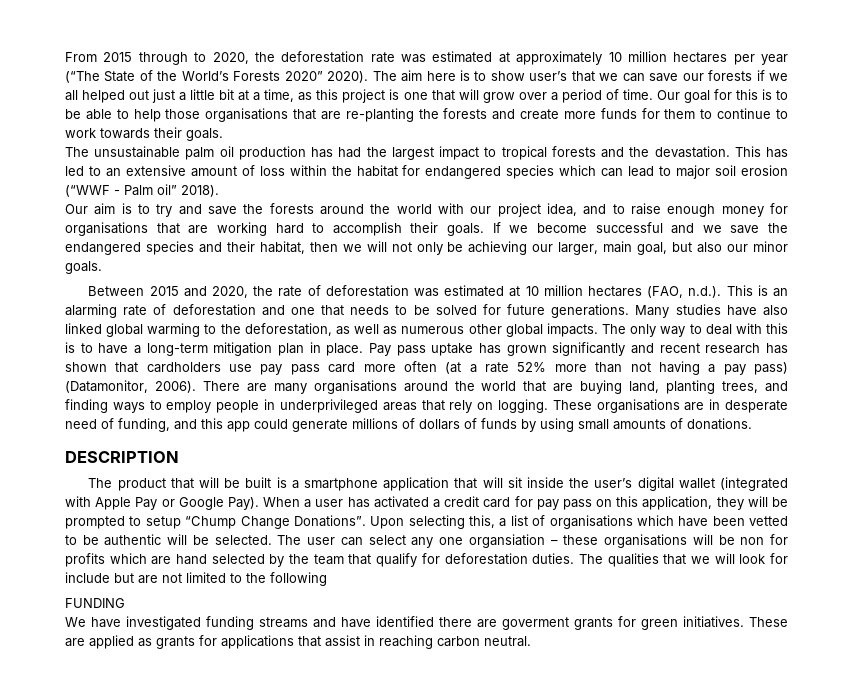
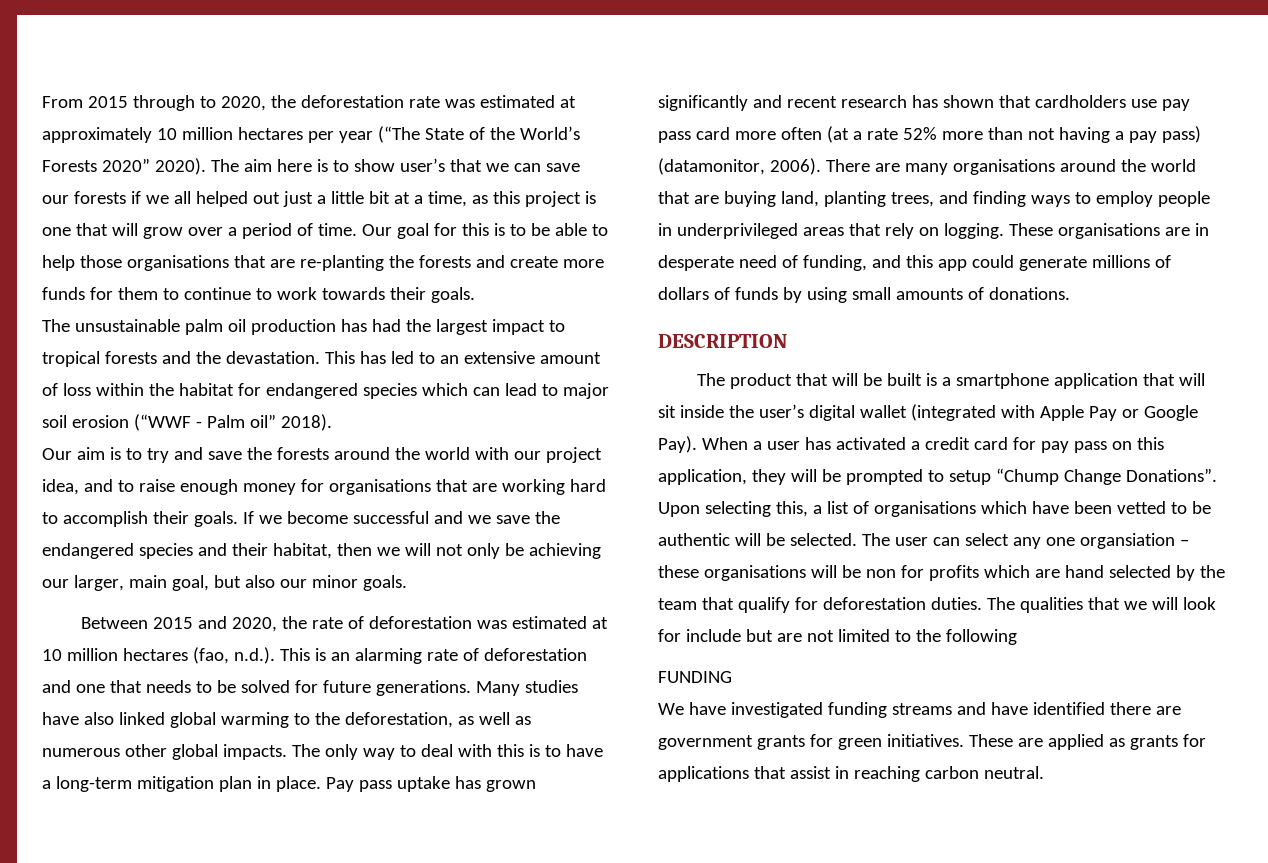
[647,286,684,298] (FAO, -> [192,647,229,664] (fao,
[65,380,148,393] (Datamonitor, -> [658,158,765,175] (datamonitor,
[502,617,569,630] goverment -> [658,735,753,750] government

